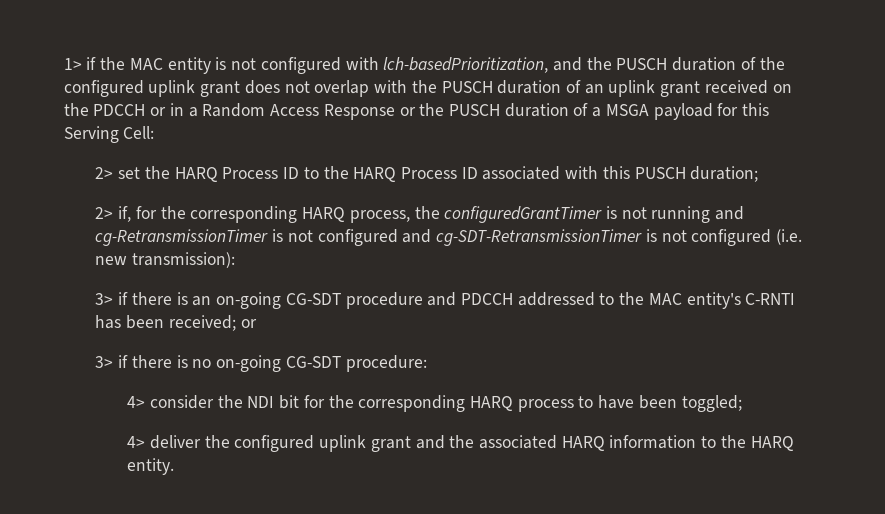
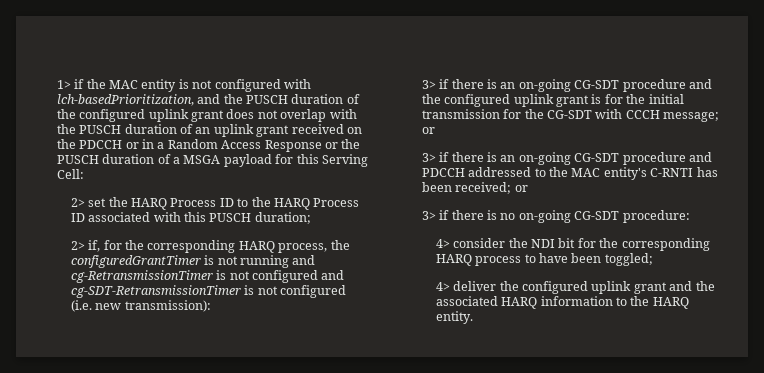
(236, 260) none -> [421,79,712,92] [421,94,684,107] [421,109,720,122] [421,127,435,134] // 3> if there is an on-going CG-SDT procedure and the configured uplink grant is for the initial transmission for the CG-SDT with CCCH message; or

